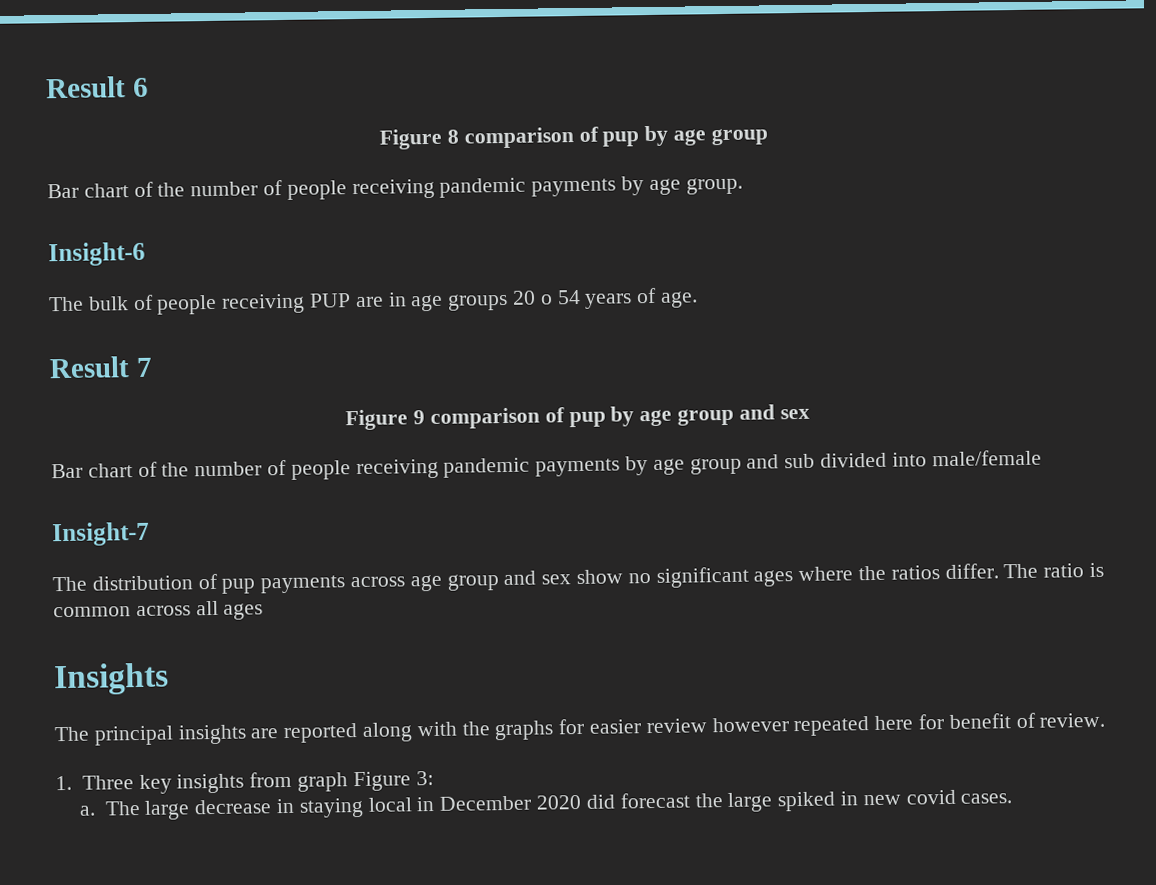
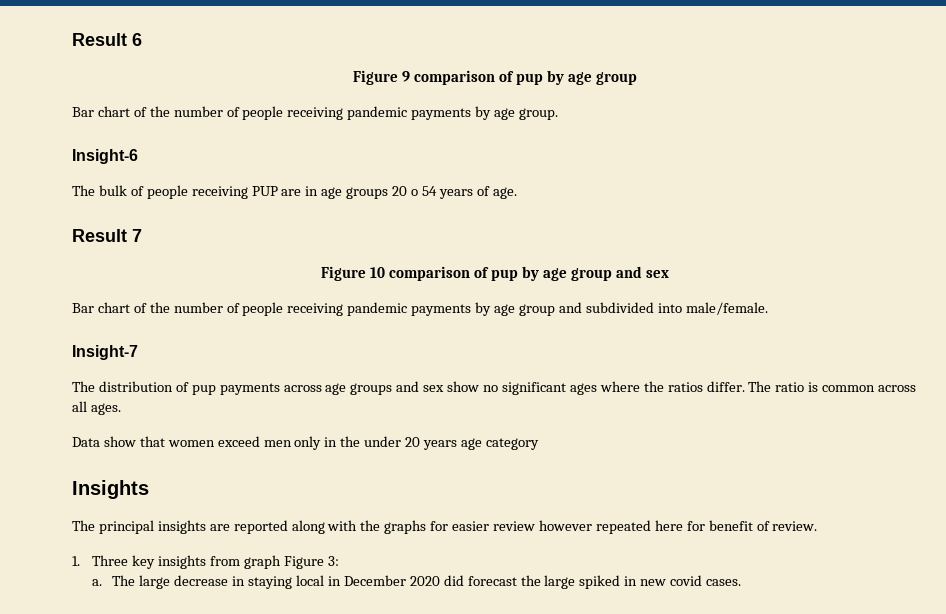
[446,129,459,144] 8 -> [402,71,411,82] 9
[413,410,426,425] 9 -> [370,267,386,278] 10
[784,449,1042,469] sub divided into male/female -> [585,302,768,315] subdivided into male/female.
[446,574,500,591] group -> [350,383,393,395] groups
[223,603,264,620] ages -> [90,403,121,415] [72,436,539,450] ages. // Data show that women exceed men only in the under 20 years age category

